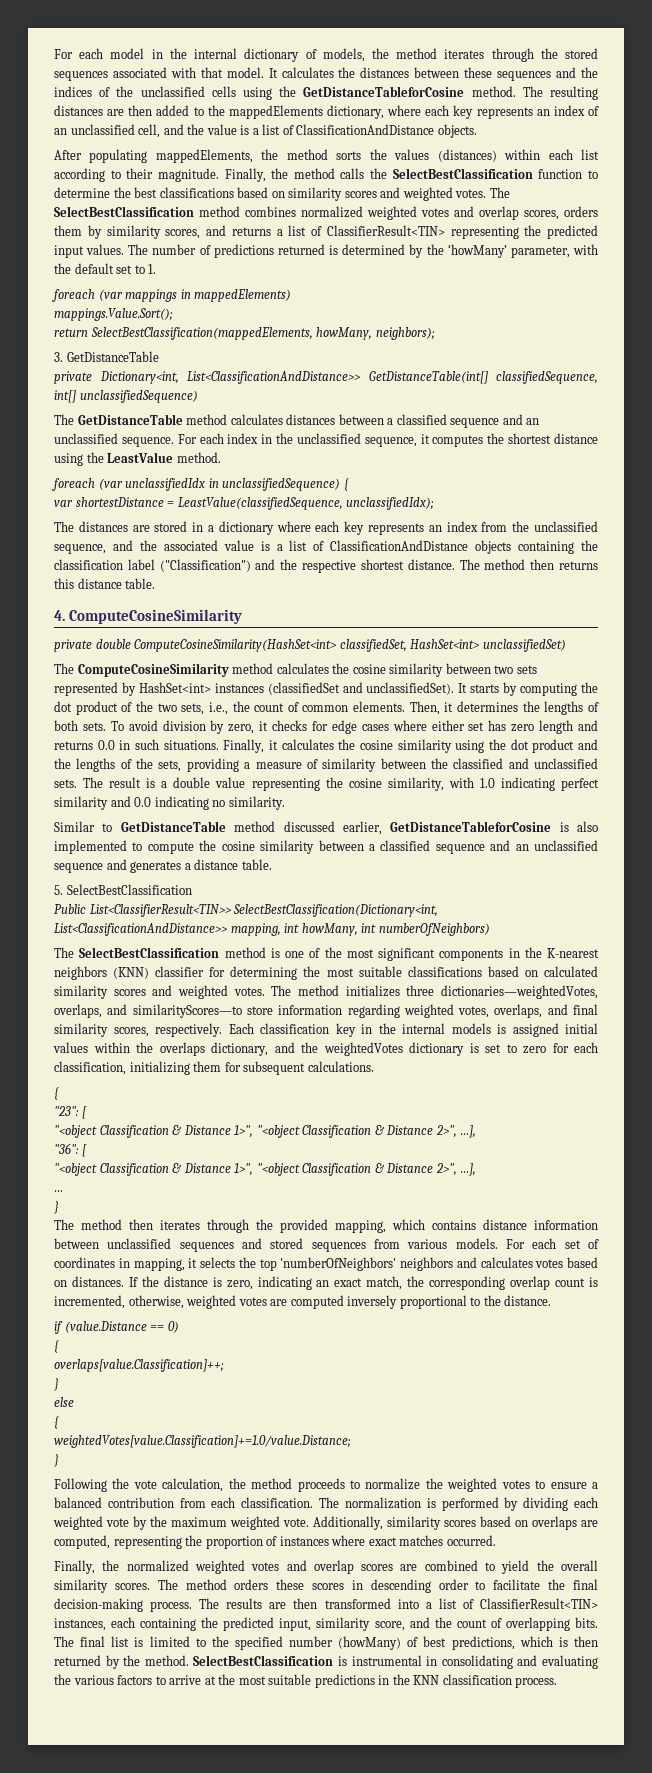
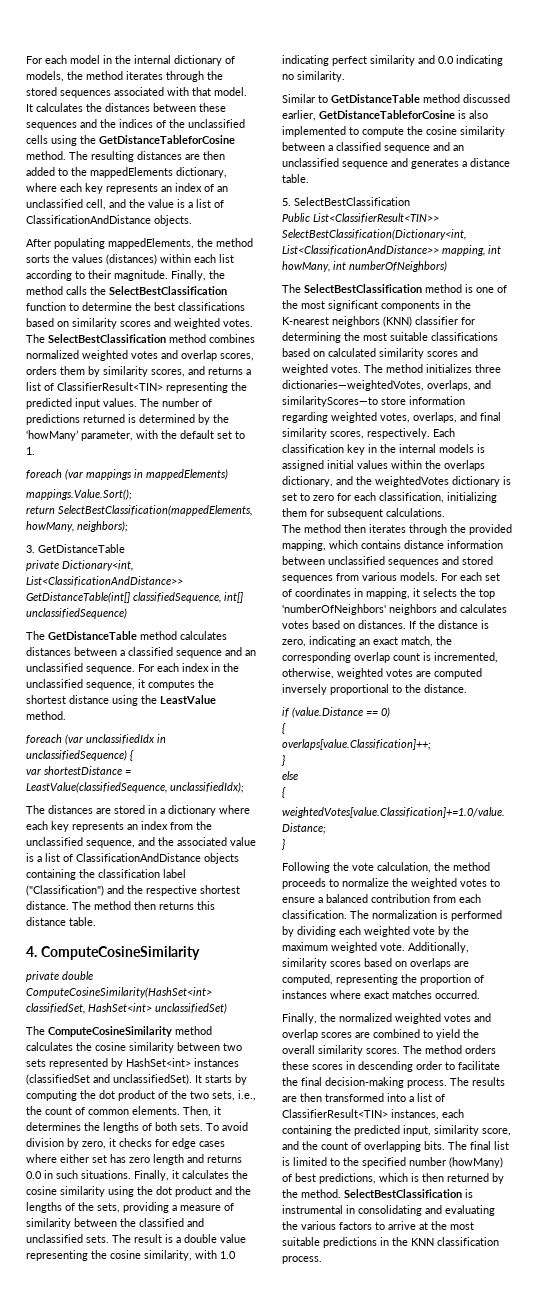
[54,1087,59,1100] [54,1106,87,1119] [54,1125,477,1138] [54,1143,87,1157] [54,1163,477,1176] [54,1190,63,1192] [54,1201,59,1214] // { // "23": [ // "<object Classification & Distance 1>", "<object Classification & Distance 2>", …], // "36": [ // "<object Classification & Distance 1>", "<object Classification & Distance 2>", …], // … // } -> (445, 512) none

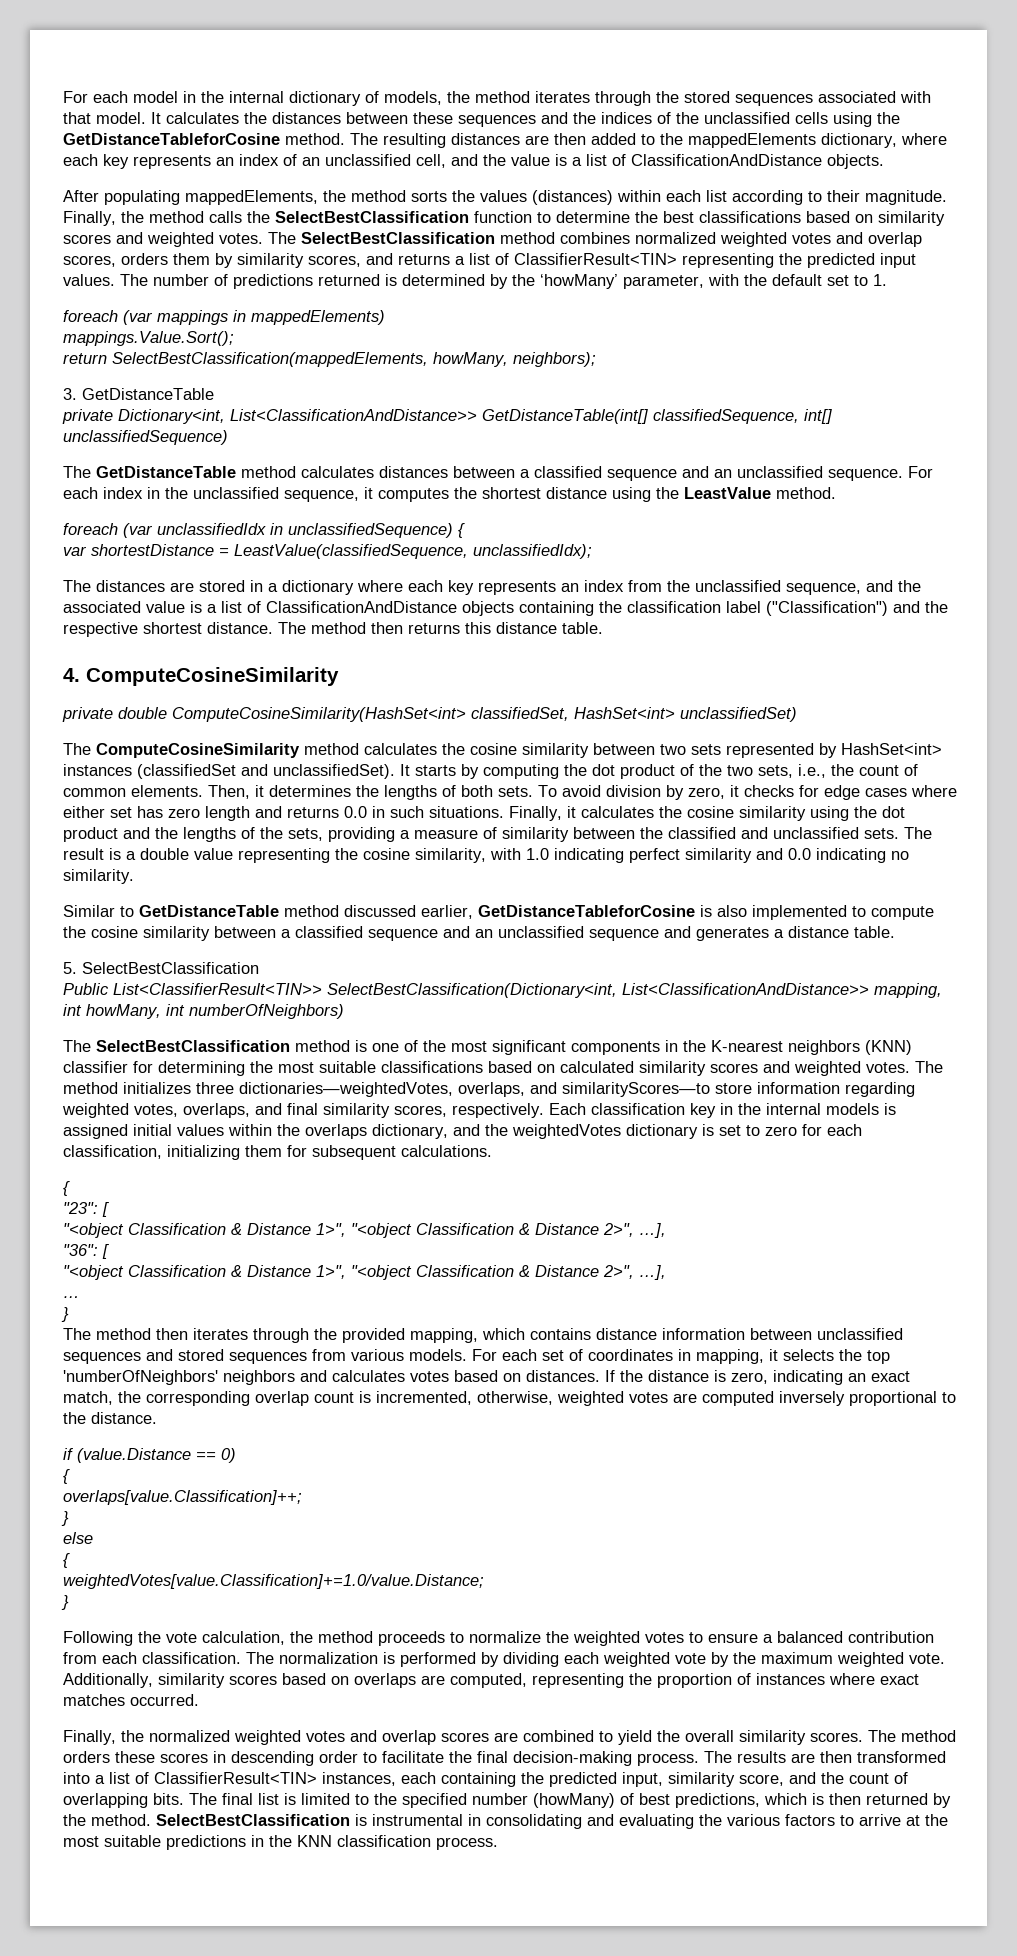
(445, 512) none -> [63,1181,70,1196] [63,1202,109,1217] [63,1223,666,1238] [63,1244,109,1259] [63,1265,666,1280] [63,1296,80,1298] [61,1307,69,1322] // { // "23": [ // "<object Classification & Distance 1>", "<object Classification & Distance 2>", …], // "36": [ // "<object Classification & Distance 1>", "<object Classification & Distance 2>", …], // … // }

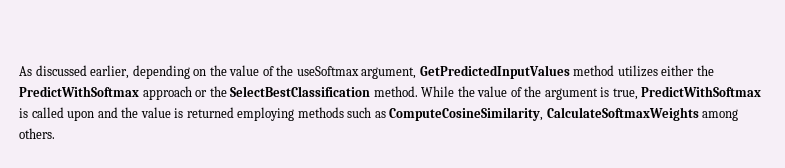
[63,91,931,106] [63,112,900,127] [63,133,947,148] [63,154,884,169] [63,190,947,205] [63,211,945,226] [63,232,922,247] [63,253,916,268] [63,274,887,289] [63,310,385,325] [63,331,234,346] [63,352,596,367] [63,388,214,400] [62,409,832,424] [63,430,228,445] [63,466,933,481] [63,487,836,502] [63,523,465,538] [63,544,592,559] [63,580,921,595] [63,601,948,616] [63,622,603,637] [63,667,339,686] [62,707,797,722] [63,743,942,758] [63,764,918,779] [63,785,957,800] [63,806,905,821] [63,827,932,842] [63,848,909,863] [63,869,134,884] [63,905,934,920] [63,926,895,941] [63,962,259,974] [63,983,942,998] [63,1004,344,1019] [63,1040,912,1055] [63,1061,943,1076] [63,1082,915,1097] [62,1103,896,1118] [63,1124,862,1139] [63,1145,492,1160] [63,1181,70,1196] [63,1202,109,1217] [63,1223,666,1238] [63,1244,109,1259] [63,1265,666,1280] [63,1296,80,1298] [61,1307,69,1322] [63,1328,903,1343] [63,1349,890,1364] [63,1370,910,1385] [63,1391,956,1406] [63,1412,157,1424] [63,1448,236,1463] [63,1469,70,1484] [63,1490,302,1505] [61,1511,69,1526] [63,1532,93,1544] [63,1553,70,1568] [63,1574,484,1589] [61,1595,69,1610] [63,1631,934,1646] [63,1652,945,1667] [63,1673,919,1688] [63,1694,199,1706] [63,1730,956,1745] [63,1751,946,1766] [63,1772,908,1787] [63,1793,951,1808] [63,1814,948,1829] [63,1835,498,1850] For each model in the internal dictionary of models, the method iterates through the stored sequences associated with that model. It calculates the distances between these sequences and the indices of the unclassified cells using the GetDistanceTableforCosine method. The resulting distances are then added to the mappedElements dictionary, where each key represents an index of an unclassified cell, and the value is a list of ClassificationAndDistance objects. // After populating mappedElements, the method sorts the values (distances) within each list according to their magnitude. Finally, the method calls the SelectBestClassification function to determine the best classifications based on similarity scores and weighted votes. The SelectBestClassification method combines normalized weighted votes and overlap scores, orders them by similarity scores, and returns a list of ClassifierResult<TIN> representing the predicted input values. The number of predictions returned is determined by the ‘howMany’ parameter, with the default set to 1. // foreach (var mappings in mappedElements) // mappings.Value.Sort(); // return SelectBestClassification(mappedElements, howMany, neighbors); // 3. GetDistanceTable // private Dictionary<int, List<ClassificationAndDistance>> GetDistanceTable(int[] classifiedSequence, int[] unclassifiedSequence) // The GetDistanceTable method calculates distances between a classified sequence and an unclassified sequence. For each index in the unclassified sequence, it computes the shortest distance using the LeastValue method. // foreach (var unclassifiedIdx in unclassifiedSequence) { // var shortestDistance = LeastValue(classifiedSequence, unclassifiedIdx); // The distances are stored in a dictionary where each key represents an index from the unclassified sequence, and the associated value is a list of ClassificationAndDistance objects containing the classification label ("Classification") and the respective shortest distance. The method then returns this distance table. // 4. ComputeCosineSimilarity // private double ComputeCosineSimilarity(HashSet<int> classifiedSet, HashSet<int> unclassifiedSet) // The ComputeCosineSimilarity method calculates the cosine similarity between two sets represented by HashSet<int> instances (classifiedSet and unclassifiedSet). It starts by computing the dot product of the two sets, i.e., the count of common elements. Then, it determines the lengths of both sets. To avoid division by zero, it checks for edge cases where either set has zero length and returns 0.0 in such situations. Finally, it calculates the cosine similarity using the dot product and the lengths of the sets, providing a measure of similarity between the classified and unclassified sets. The result is a double value representing the cosine similarity, with 1.0 indicating perfect similarity and 0.0 indicating no similarity. // Similar to GetDistanceTable method discussed earlier, GetDistanceTableforCosine is also implemented to compute the cosine similarity between a classified sequence and an unclassified sequence and generates a distance table. // 5. SelectBestClassification // Public List<ClassifierResult<TIN>> SelectBestClassification(Dictionary<int, List<ClassificationAndDistance>> mapping, int howMany, int numberOfNeighbors) // The SelectBestClassification method is one of the most significant components in the K-nearest neighbors (KNN) classifier for determining the most suitable classifications based on calculated similarity scores and weighted votes. The method initializes three dictionaries—weightedVotes, overlaps, and similarityScores—to store information regarding weighted votes, overlaps, and final similarity scores, respectively. Each classification key in the internal models is assigned initial values within the overlaps dictionary, and the weightedVotes dictionary is set to zero for each classification, initializing them for subsequent calculations. // { // "23": [ // "<object Classification & Distance 1>", "<object Classification & Distance 2>", …], // "36": [ // "<object Classification & Distance 1>", "<object Classification & Distance 2>", …], // … // } // The method then iterates through the provided mapping, which contains distance information between unclassified sequences and stored sequences from various models. For each set of coordinates in mapping, it selects the top 'numberOfNeighbors' neighbors and calculates votes based on distances. If the distance is zero, indicating an exact match, the corresponding overlap count is incremented, otherwise, weighted votes are computed inversely proportional to the distance. // if (value.Distance == 0) // { // overlaps[value.Classification]++; // } // else // { // weightedVotes[value.Classification]+=1.0/value.Distance; // } // Following the vote calculation, the method proceeds to normalize the weighted votes to ensure a balanced contribution from each classification. The normalization is performed by dividing each weighted vote by the maximum weighted vote. Additionally, similarity scores based on overlaps are computed, representing the proportion of instances where exact matches occurred. // Finally, the normalized weighted votes and overlap scores are combined to yield the overall similarity scores. The method orders these scores in descending order to facilitate the final decision-making process. The results are then transformed into a list of ClassifierResult<TIN> instances, each containing the predicted input, similarity score, and the count of overlapping bits. The final list is limited to the specified number (howMany) of best predictions, which is then returned by the method. SelectBestClassification is instrumental in consolidating and evaluating the various factors to arrive at the most suitable predictions in the KNN classification process. -> [19,65,714,79] [19,86,762,100] [19,107,739,121] [19,128,55,139] As discussed earlier, depending on the value of the useSoftmax argument, GetPredictedInputValues method utilizes either the PredictWithSoftmax approach or the SelectBestClassification method. While the value of the argument is true, PredictWithSoftmax is called upon and the value is returned employing methods such as ComputeCosineSimilarity, CalculateSoftmaxWeights among others.

